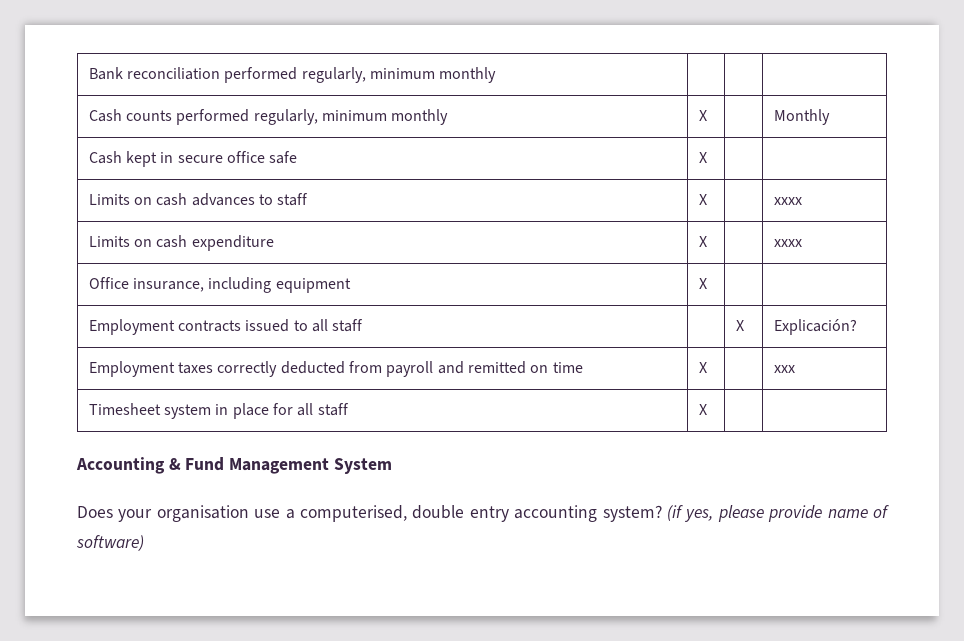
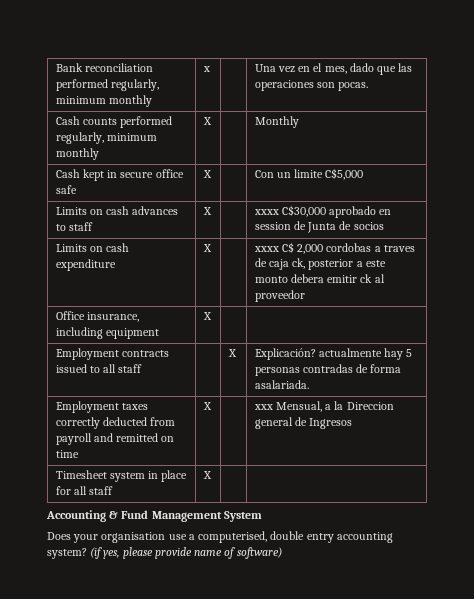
(497, 75) | | -> [202,66,210,72] [254,63,413,75] [254,80,369,91] x | | Una vez en el mes, dado que las operaciones son pocas.
(707, 157) none -> [254,168,364,180] Con un limite C$5,000
(802, 201) none -> [281,205,392,218] [254,221,384,233] C$30,000 aprobado en session de Junta de socios
(802, 243) none -> [281,242,415,254] [254,258,386,270] [254,274,385,283] [254,290,305,302] C$ 2,000 cordobas a traves de caja ck, posterior a este monto debera emitir ck al proveedor
(857, 327) none -> [318,348,413,360] [254,364,402,376] [254,380,309,389] actualmente hay 5 personas contradas de forma asalariada.
(795, 369) none -> [275,401,394,412] [254,417,353,429] Mensual, a la Direccion general de Ingresos

